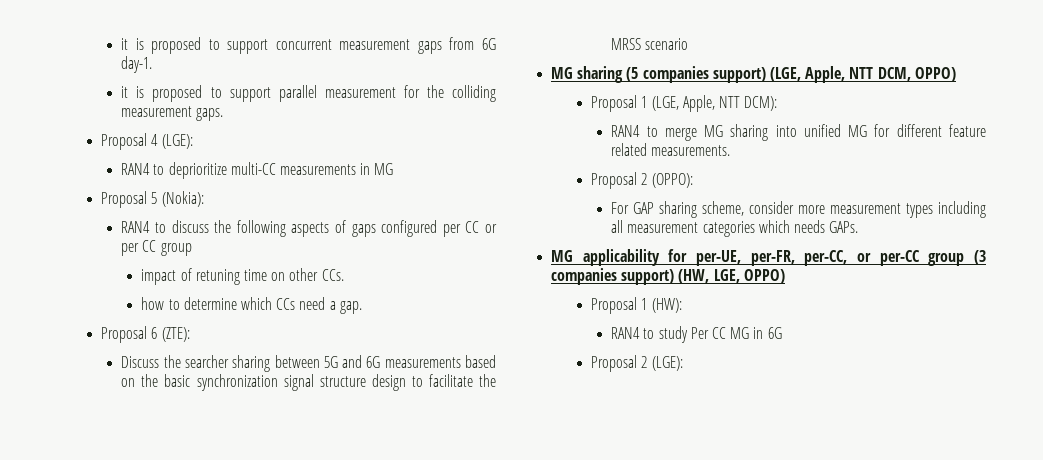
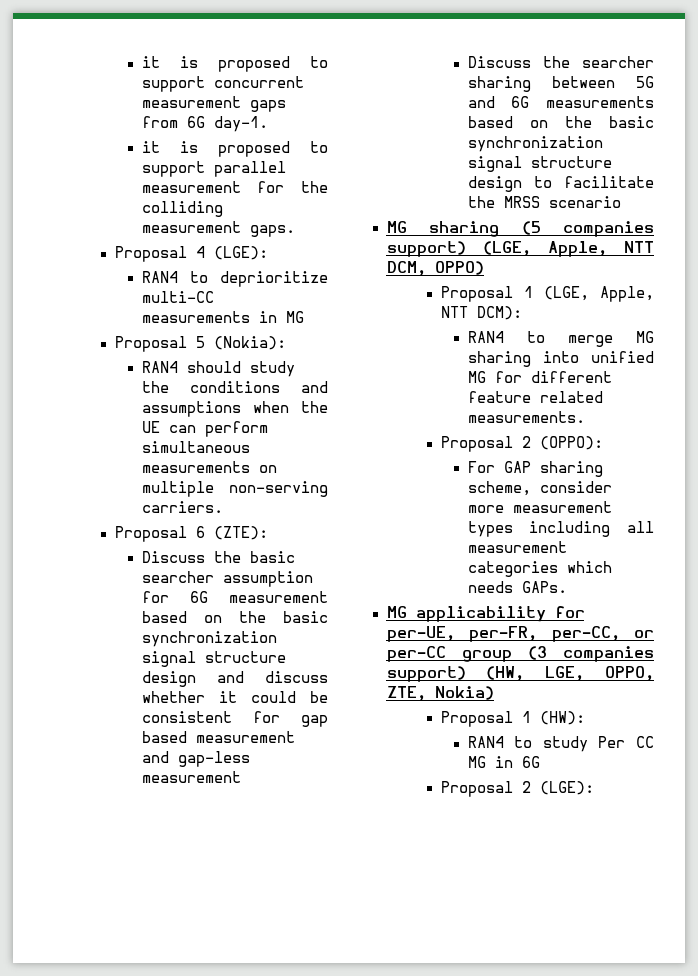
[154,220,497,237] [121,240,192,256] [141,268,344,285] [141,297,362,314] [101,326,190,343] to discuss the following aspects of gaps configured per CC or per CC group // impact of retuning time on other CCs. // how to determine which CCs need a gap. // Proposal 6 (ZTE): -> [186,361,295,377] [141,381,328,393] [141,401,328,417] [141,421,268,437] [141,441,250,453] [141,461,277,473] [141,481,328,497] [141,501,223,513] [114,526,268,542] [141,551,295,563] [141,571,313,587] [141,591,328,603] [141,611,328,623] [141,631,277,647] [141,651,286,667] [141,671,328,687] [141,691,328,703] [141,711,328,727] [141,731,295,743] [141,751,250,767] [141,771,241,783] should study the conditions and assumptions when the UE can perform simultaneous measurements on multiple non-serving carriers. // Proposal 6 (ZTE): // Discuss the basic searcher assumption for 6G measurement based on the basic synchronization signal structure design and discuss whether it could be consistent for gap based measurement and gap-less measurement
[743,269,785,284] OPPO) -> [605,666,654,681] [386,686,494,701] OPPO, ZTE, Nokia)

